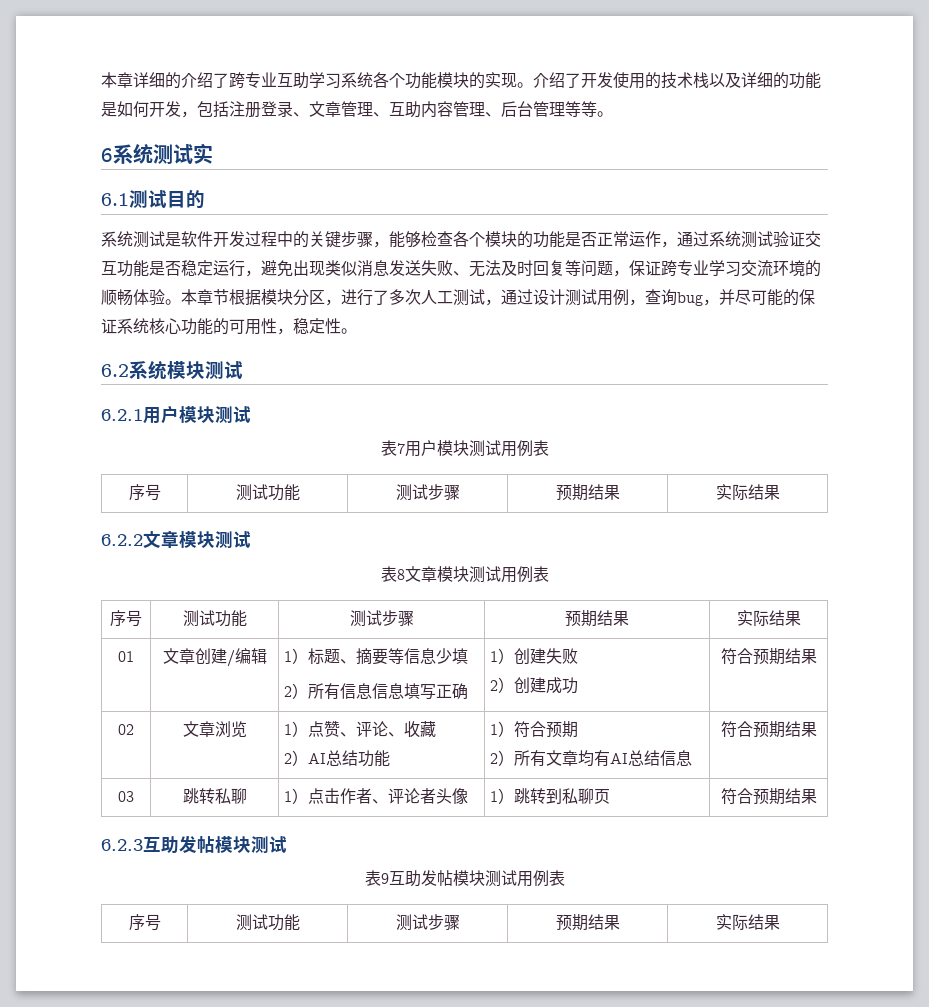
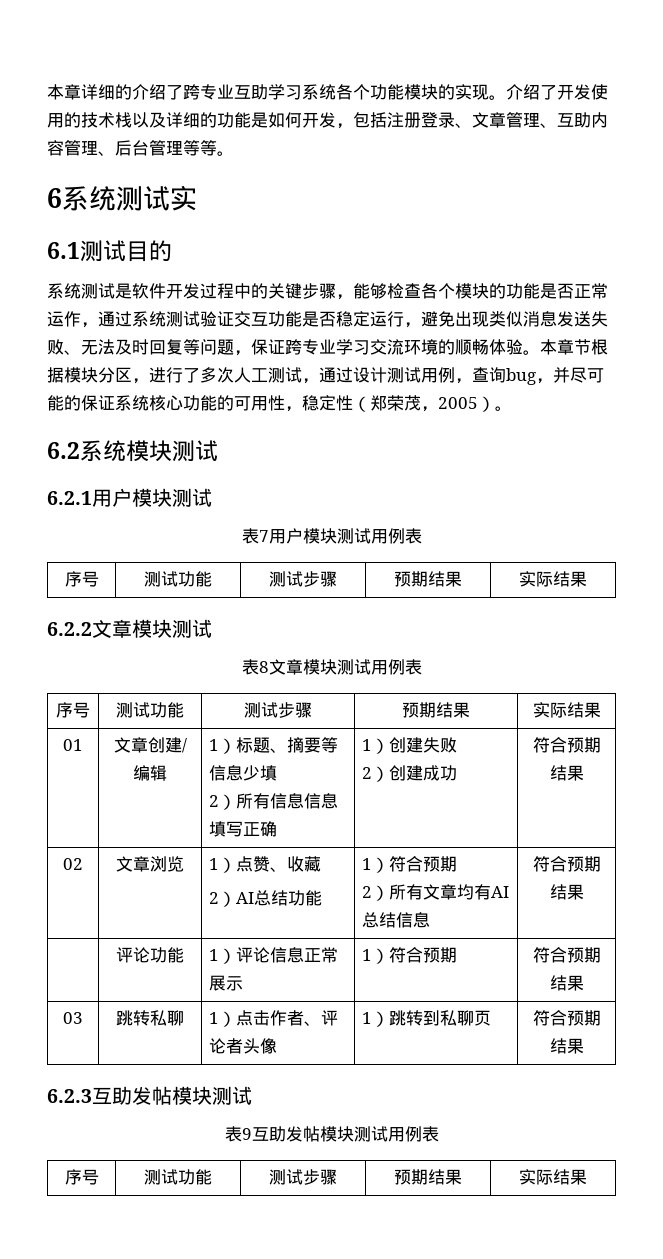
(341, 326) none -> [353,395,495,412] （郑荣茂，2005）
[356,721,405,737] 评论、 -> (287, 869) none
(817, 729) none -> [116,947,184,963] [208,947,338,964] [208,975,243,991] [361,947,457,964] [532,947,601,963] [549,975,584,991] // | 评论功能 | 1）评论信息正常展示 | 1）符合预期 | 符合预期结果

